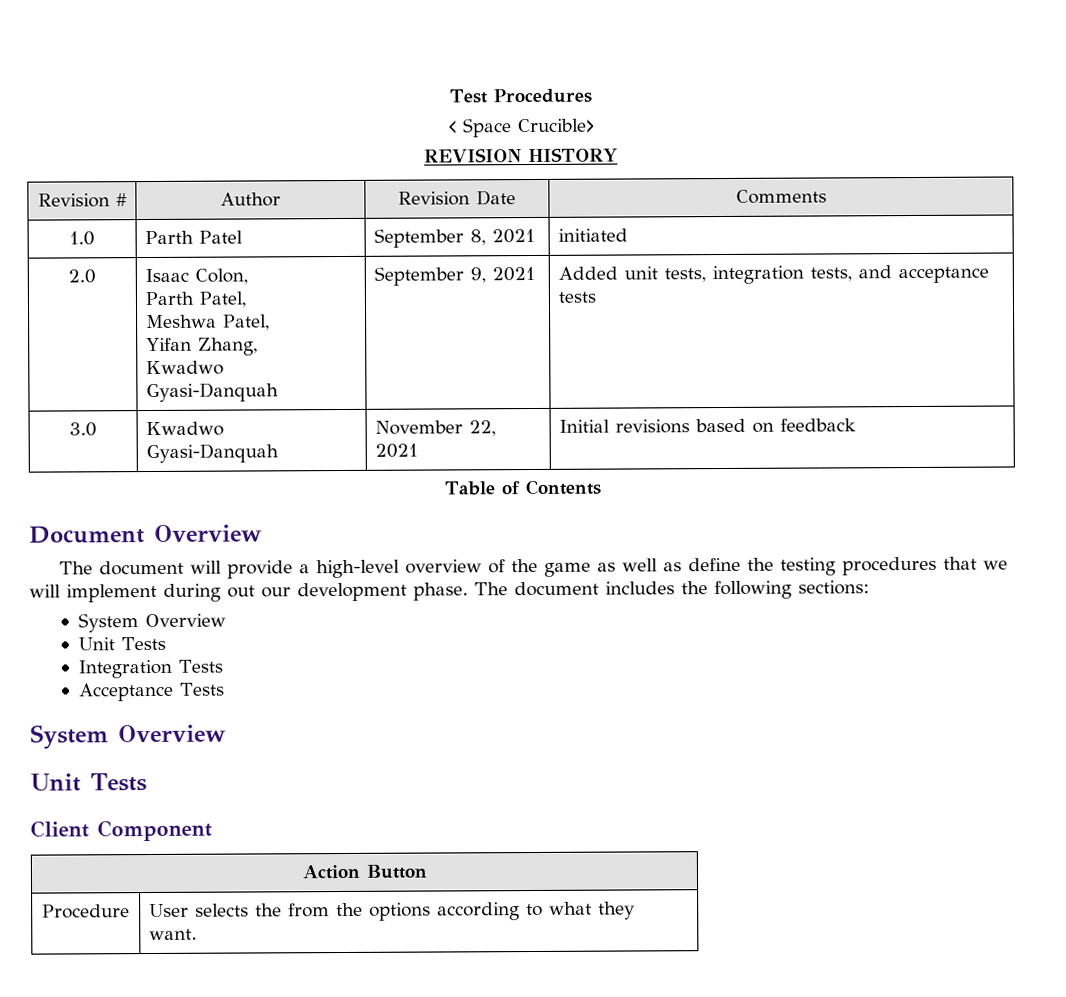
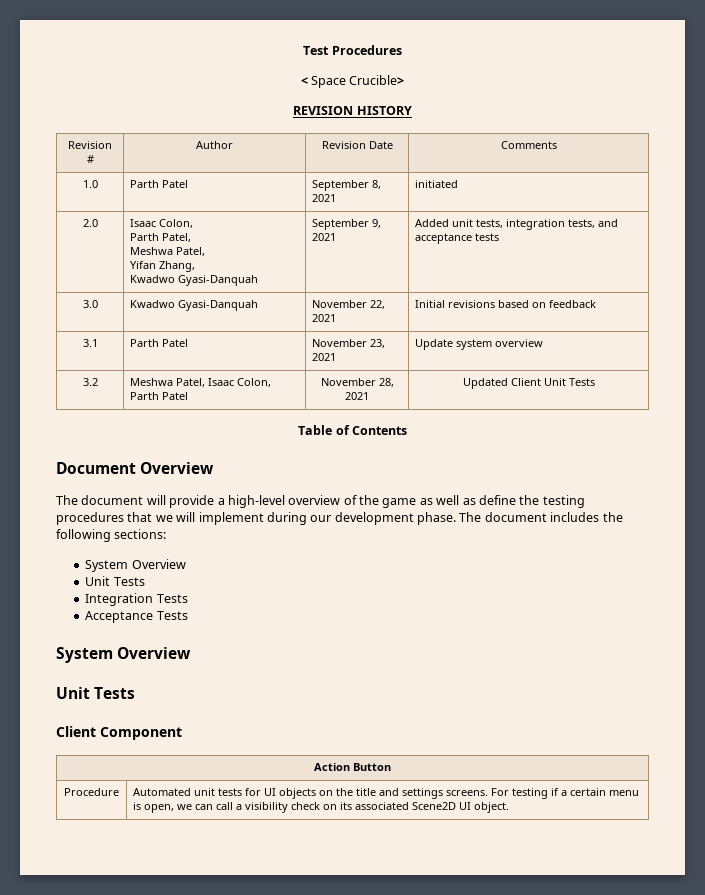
(857, 425) none -> [82,339,98,347] [130,339,189,347] [312,339,386,348] [312,353,337,361] [415,339,544,350] [82,378,98,386] [130,378,272,387] [130,392,189,400] [320,378,394,387] [345,392,369,400] [462,378,595,389] // 3.1 | Parth Patel | November 23, 2021 | Update system overview // 3.2 | Meshwa Patel, Isaac Colon, Parth Patel | November 28, 2021 | Updated Client Unit Tests
[227,585,255,598] out -> (307, 518) none
[149,901,636,921] [149,928,198,941] User selects the from the options according to what they want. -> [133,788,640,799] [133,802,510,813] Automated unit tests for UI objects on the title and settings screens. For testing if a certain menu is open, we can call a visibility check on its associated Scene2D UI object.

